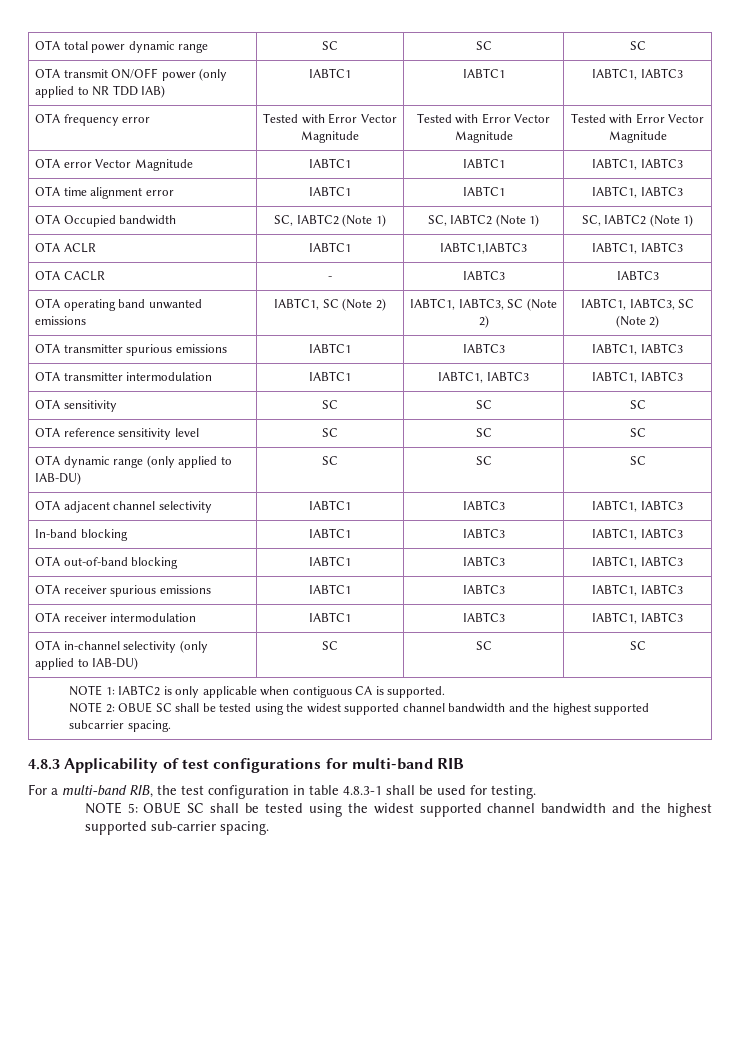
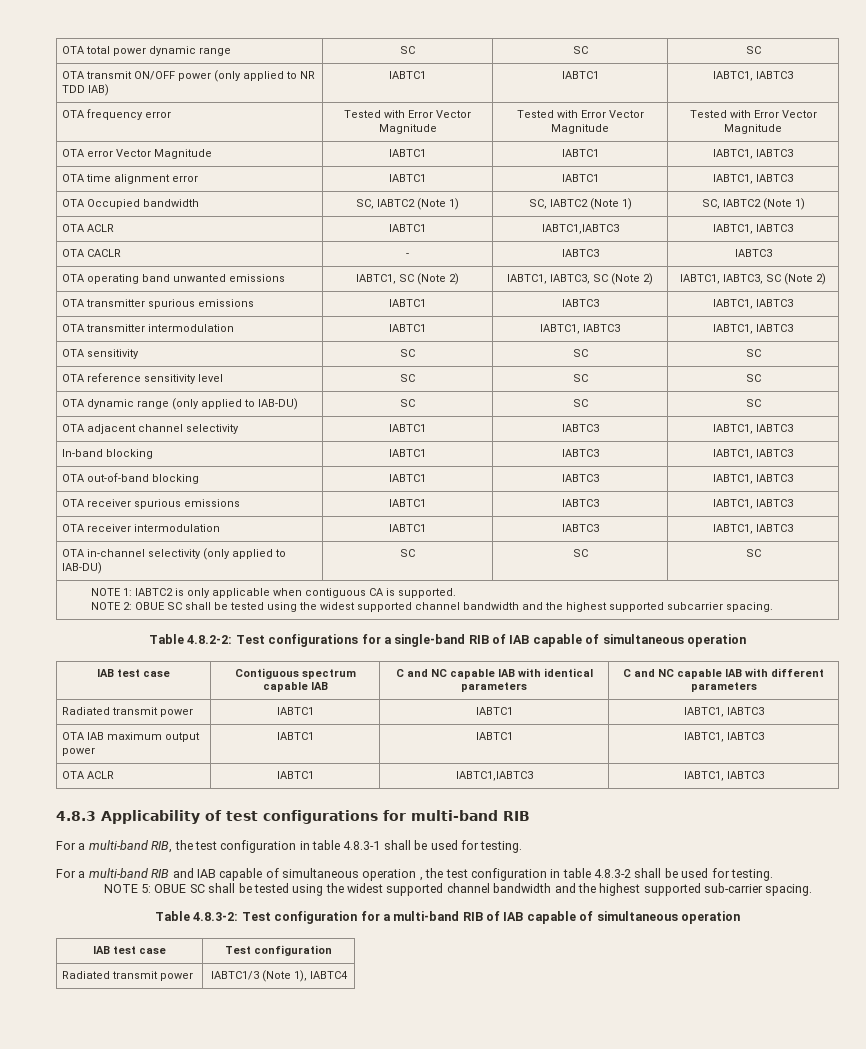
(171, 726) none -> [149,634,746,647] [97,669,170,677] [234,668,356,679] [262,682,328,692] [395,668,593,679] [461,682,527,692] [623,668,824,679] [690,682,757,692] [62,707,194,717] [276,707,314,715] [475,707,513,715] [683,707,764,717] [62,732,201,742] [62,747,96,756] [276,732,314,740] [475,732,513,740] [683,732,764,742] [62,771,115,779] [276,771,314,779] [455,771,533,781] [683,771,764,781] // Table 4.8.2-2: Test configurations for a single-band RIB of IAB capable of simultaneous operation // IAB test case | Contiguous spectrum capable IAB | C and NC capable IAB with identical parameters | C and NC capable IAB with different parameters // Radiated transmit power | IABTC1 | IABTC1 | IABTC1, IABTC3 // OTA IAB maximum output power | IABTC1 | IABTC1 | IABTC1, IABTC3 // OTA ACLR | IABTC1 | IABTC1,IABTC3 | IABTC1, IABTC3
(536, 792) none -> [56,868,773,881] // For a multi-band RIB and IAB capable of simultaneous operation , the test configuration in table 4.8.3-2 shall be used for testing.
(269, 828) none -> [155,911,740,924] [93,946,166,954] [225,945,332,956] [62,971,194,981] [210,970,348,982] // Table 4.8.3-2: Test configuration for a multi-band RIB of IAB capable of simultaneous operation // IAB test case | Test configuration // Radiated transmit power | IABTC1/3 (Note 1), IABTC4

